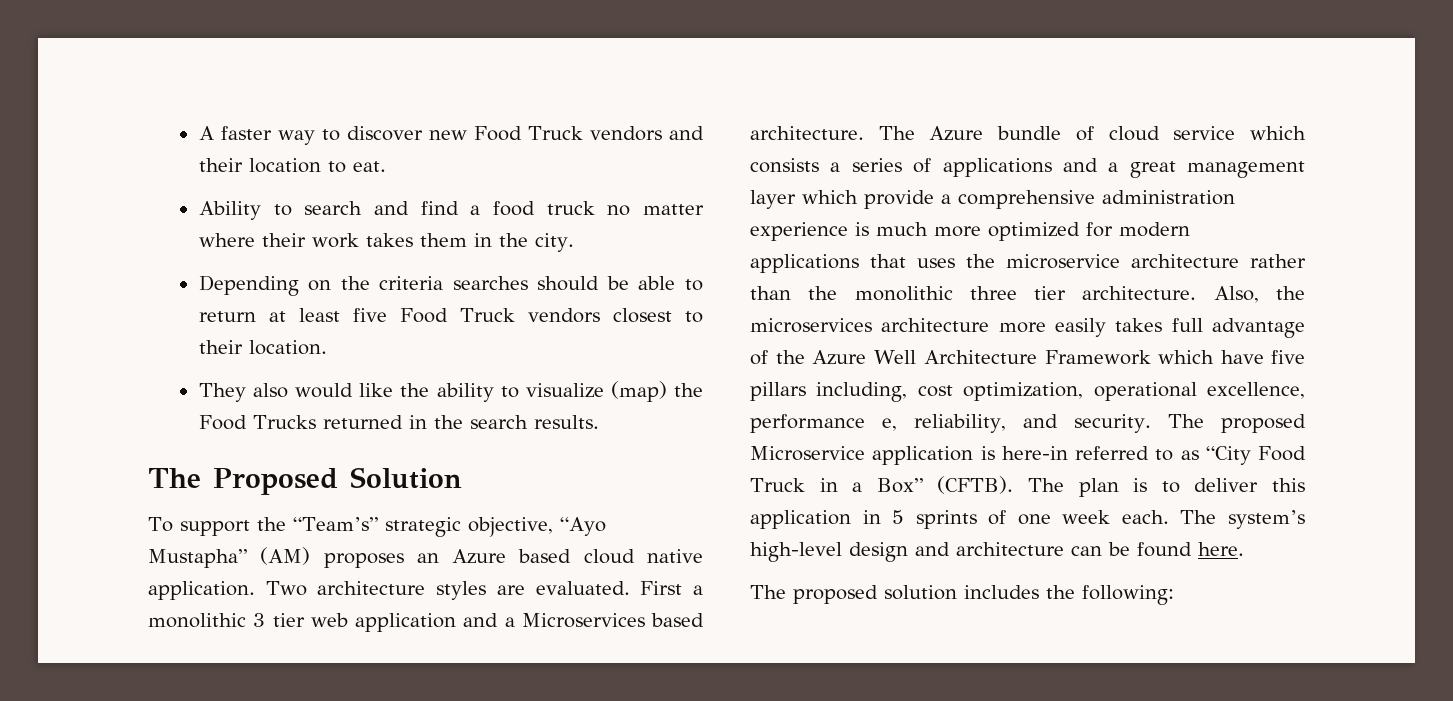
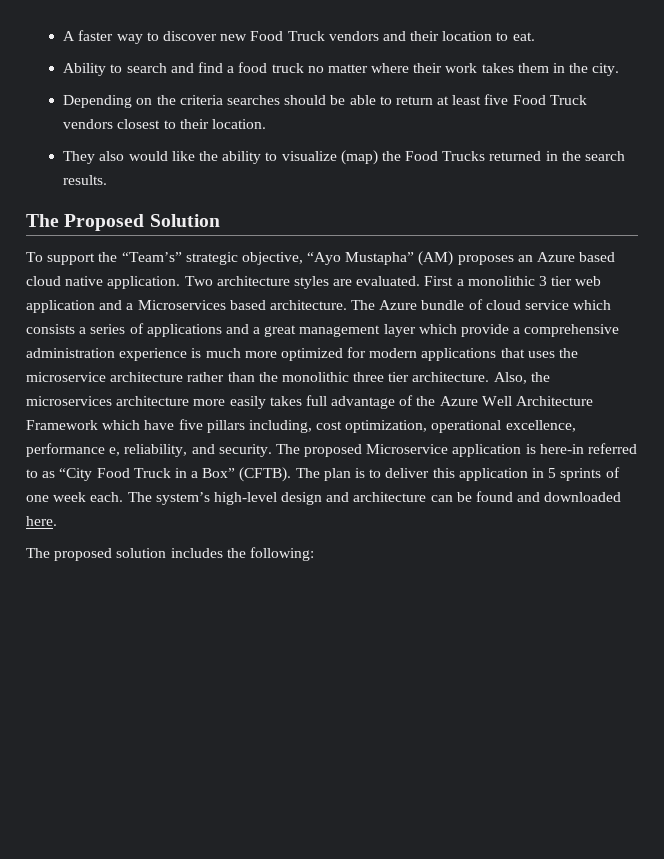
(1192, 549) none -> [517,492,622,502] and downloaded

